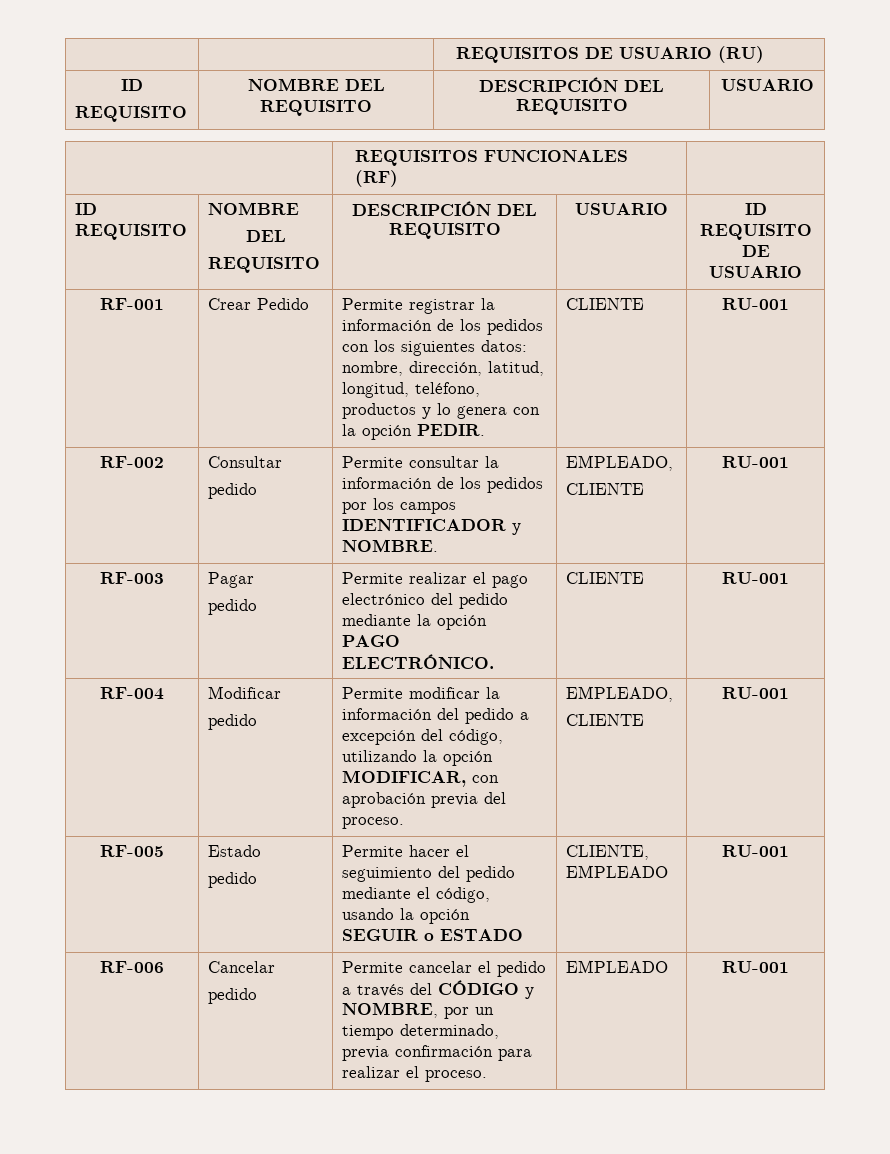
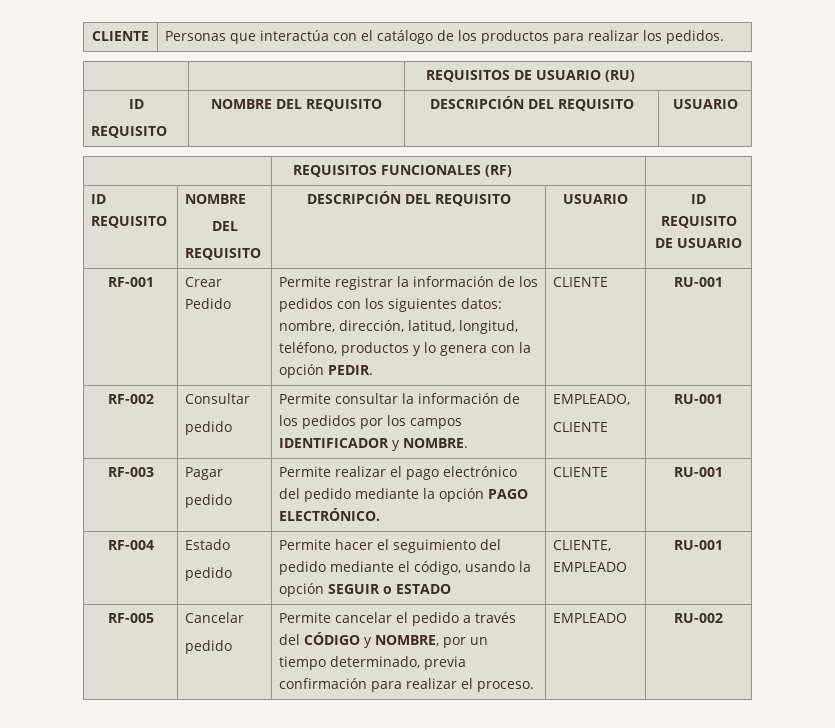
(455, 55) none -> [92,31,149,41] [164,30,724,44] CLIENTE | Personas que interactúa con el catálogo de los productos para realizar los pedidos. //
[208,686,282,699] [208,714,258,730] [342,687,501,699] [342,708,530,724] [342,729,504,745] [342,750,494,766] [342,770,500,787] [342,792,507,808] [342,817,405,829] [566,686,674,702] [566,714,645,726] [722,687,789,699] [100,845,164,857] | Modificar // pedido | Permite modificar la información del pedido a excepción del código, utilizando la opción MODIFICAR, con aprobación previa del proceso. | EMPLEADO, // CLIENTE | RU-001 // RF-005 -> (154, 545) none
[100,961,164,973] RF-006 -> [107,613,154,623] RF-005
[722,961,789,973] RU-001 -> [674,613,723,623] RU-002

